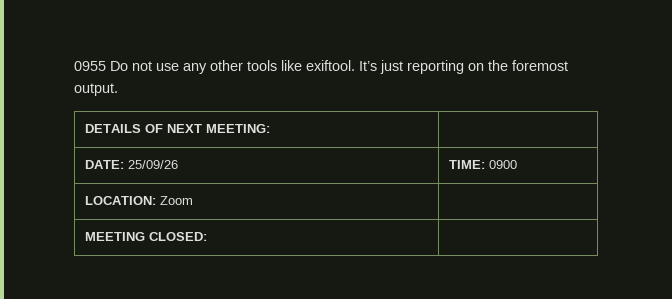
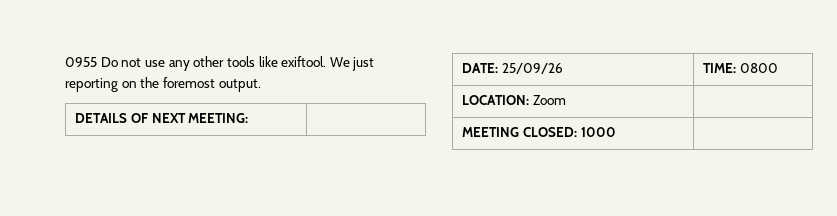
[359,61,377,71] It’s -> [329,57,350,67] We
[488,160,517,169] 0900 -> [739,63,778,73] 0800
(207, 236) none -> [580,127,616,137] 1000

